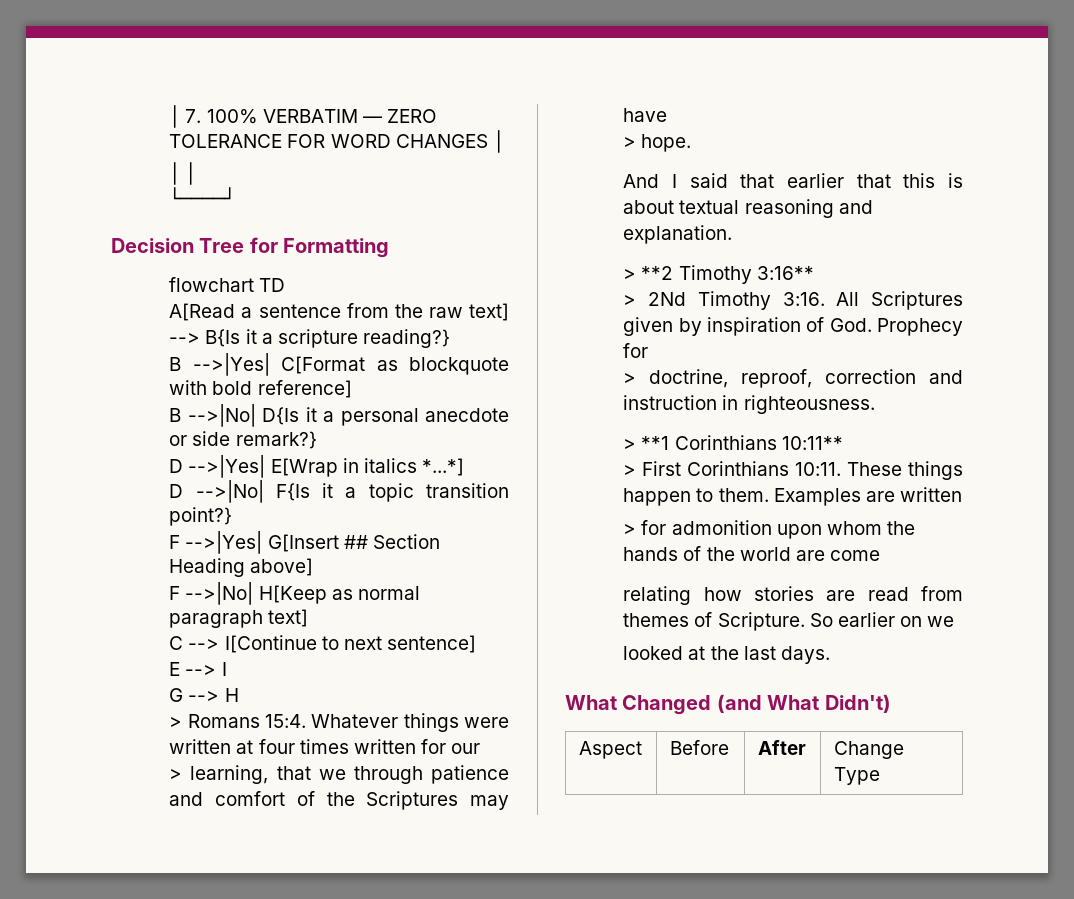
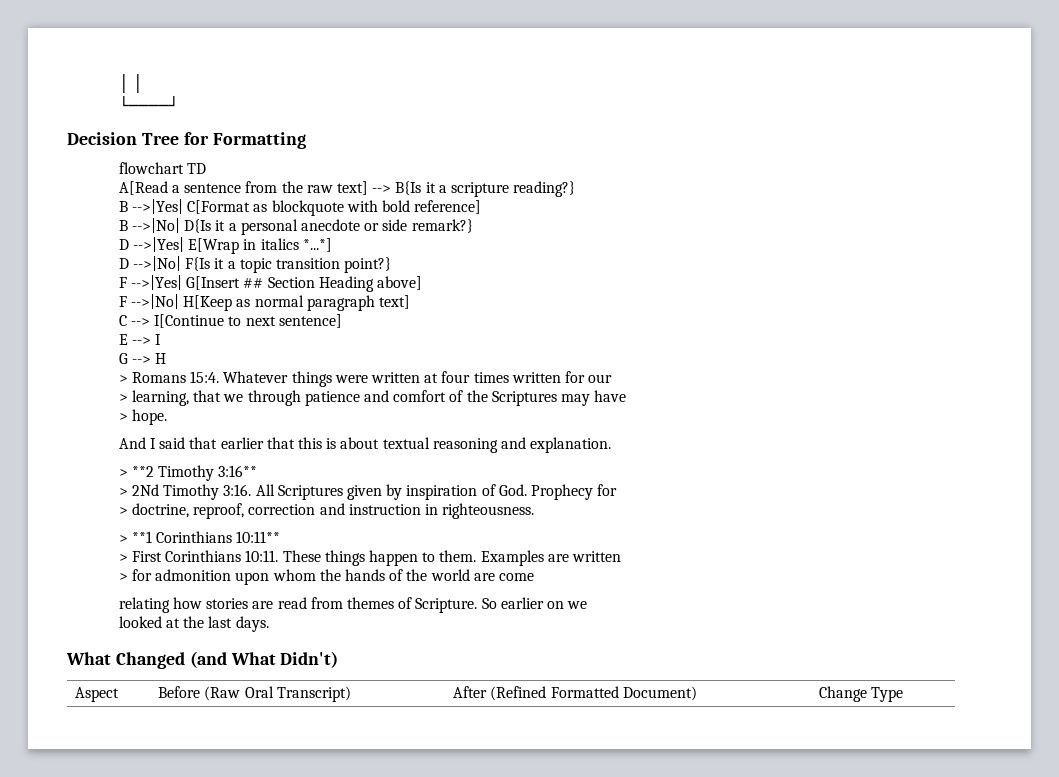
[169,105,437,128] [169,130,504,153] [169,162,181,185] │ 7. 100% VERBATIM — ZERO TOLERANCE FOR WORD CHANGES │ // │ -> [118,73,129,93] │
[757,740,806,755] | After -> [204,686,351,702] [453,686,697,701] (Raw Oral Transcript) | After (Refined Formatted Document)

